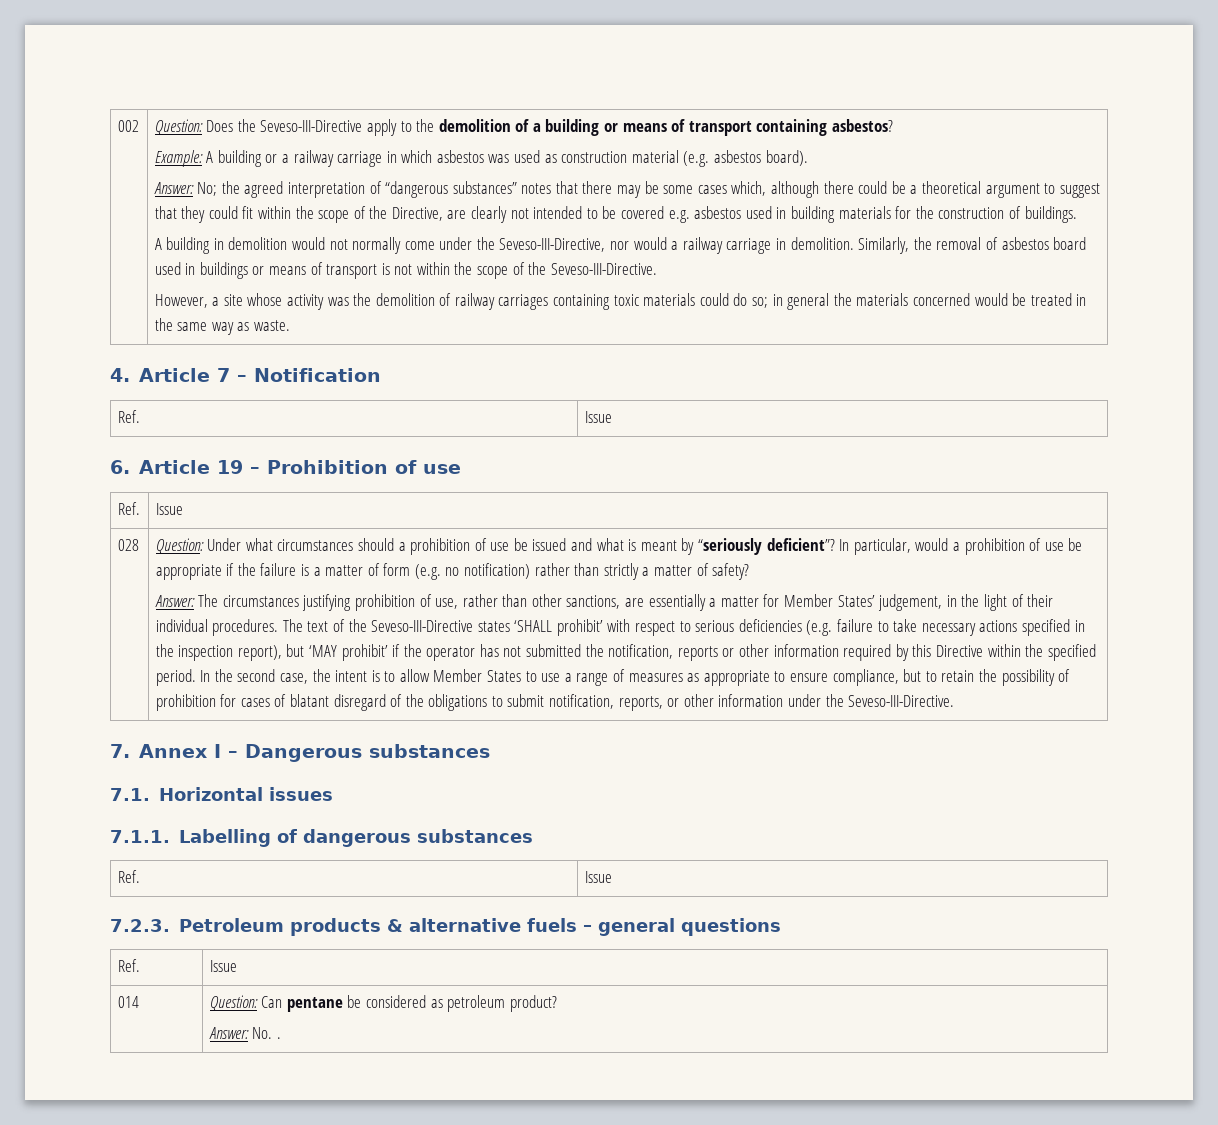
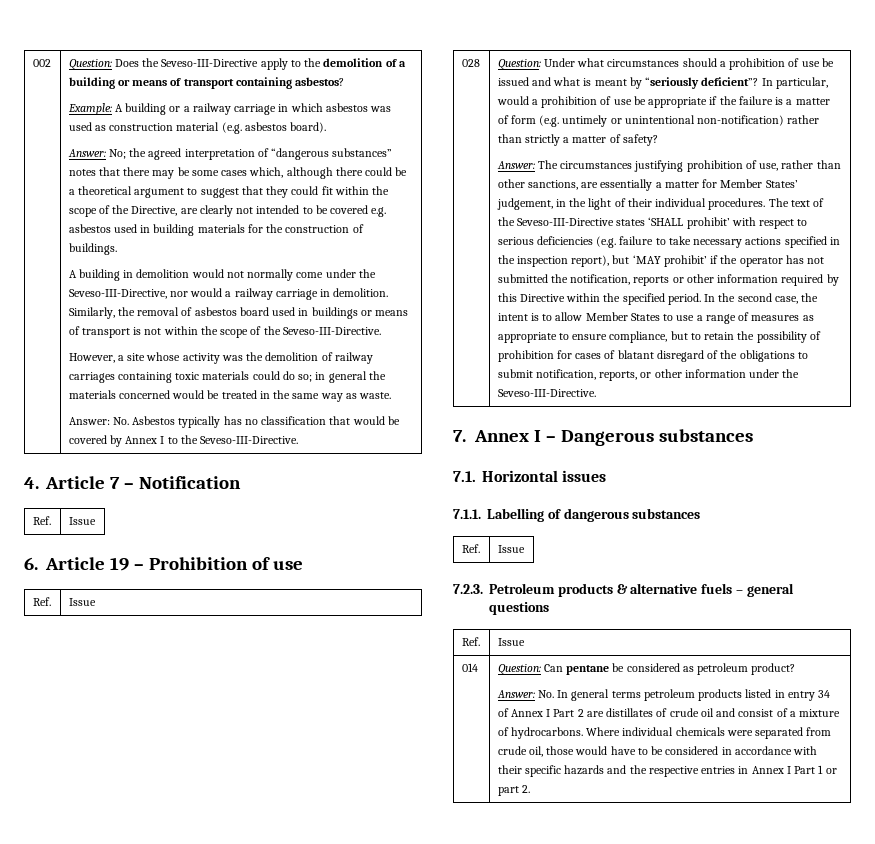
(290, 325) none -> [68,416,400,428] [68,435,299,447] // Answer: No. Asbestos typically has no classification that would be covered by Annex I to the Seveso-III-Directive.
[445,563,531,579] no notification) -> [562,115,785,127] untimely or unintentional non-notification)
[276,1037,281,1039] . -> [557,689,831,701] [497,708,841,717] [497,727,832,739] [497,746,818,757] [497,765,837,777] [497,785,530,796] In general terms petroleum products listed in entry 34 of Annex I Part 2 are distillates of crude oil and consist of a mixture of hydrocarbons. Where individual chemicals were separated from crude oil, those would have to be considered in accordance with their specific hazards and the respective entries in Annex I Part 1 or part 2.

